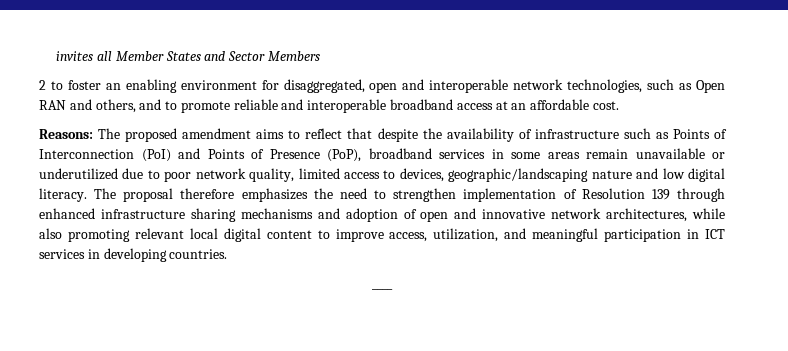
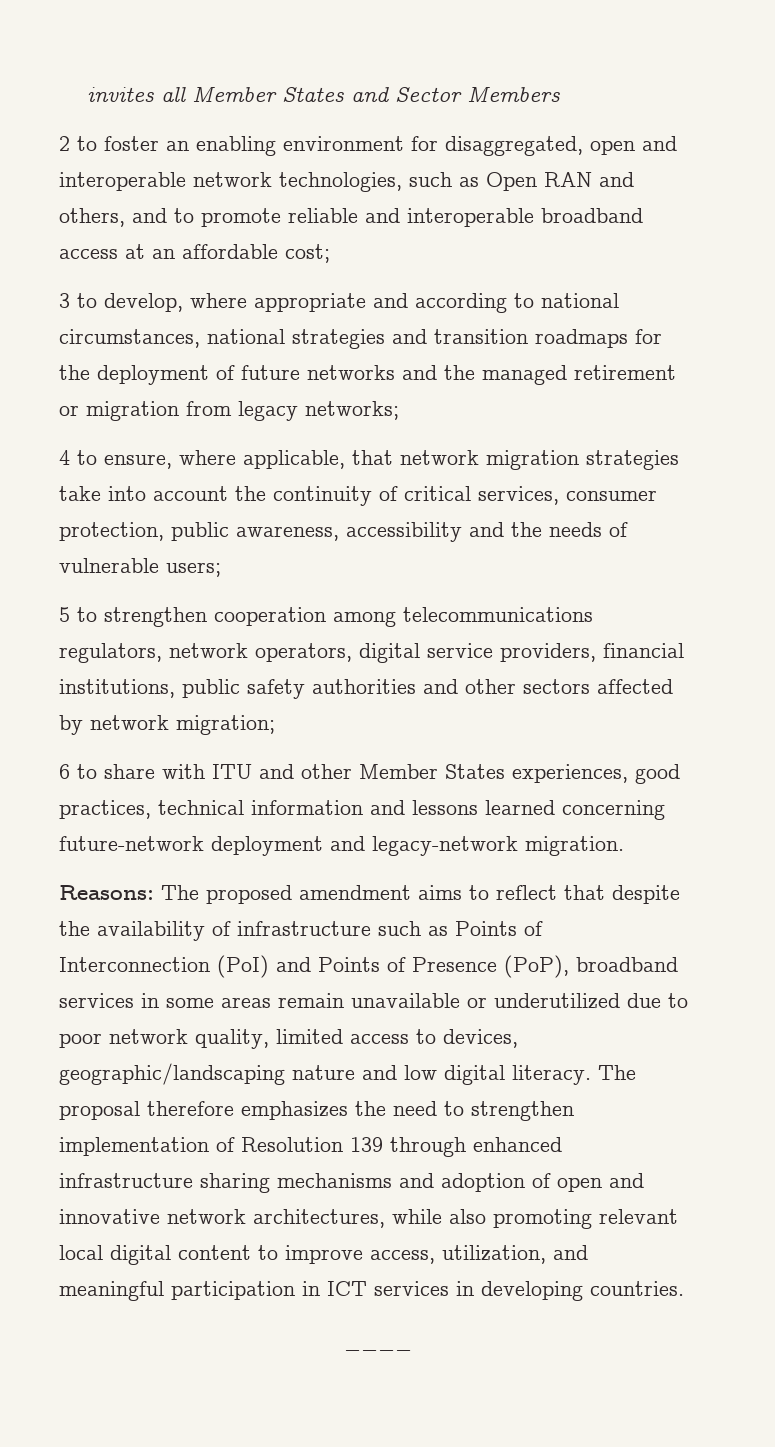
[592,101,619,110] cost. -> [285,244,330,263] [59,293,619,313] [59,329,662,349] [59,365,676,385] [59,401,399,421] [59,450,679,470] [59,486,657,506] [59,522,628,542] [59,558,221,577] [59,607,593,627] [59,643,684,663] [59,679,673,699] [59,715,275,735] [59,764,680,784] [59,800,665,820] [59,836,624,856] cost; // 3 to develop, where appropriate and according to national circumstances, national strategies and transition roadmaps for the deployment of future networks and the managed retirement or migration from legacy networks; // 4 to ensure, where applicable, that network migration strategies take into account the continuity of critical services, consumer protection, public awareness, accessibility and the needs of vulnerable users; // 5 to strengthen cooperation among telecommunications regulators, network operators, digital service providers, financial institutions, public safety authorities and other sectors affected by network migration; // 6 to share with ITU and other Member States experiences, good practices, technical information and lessons learned concerning future-network deployment and legacy-network migration.

